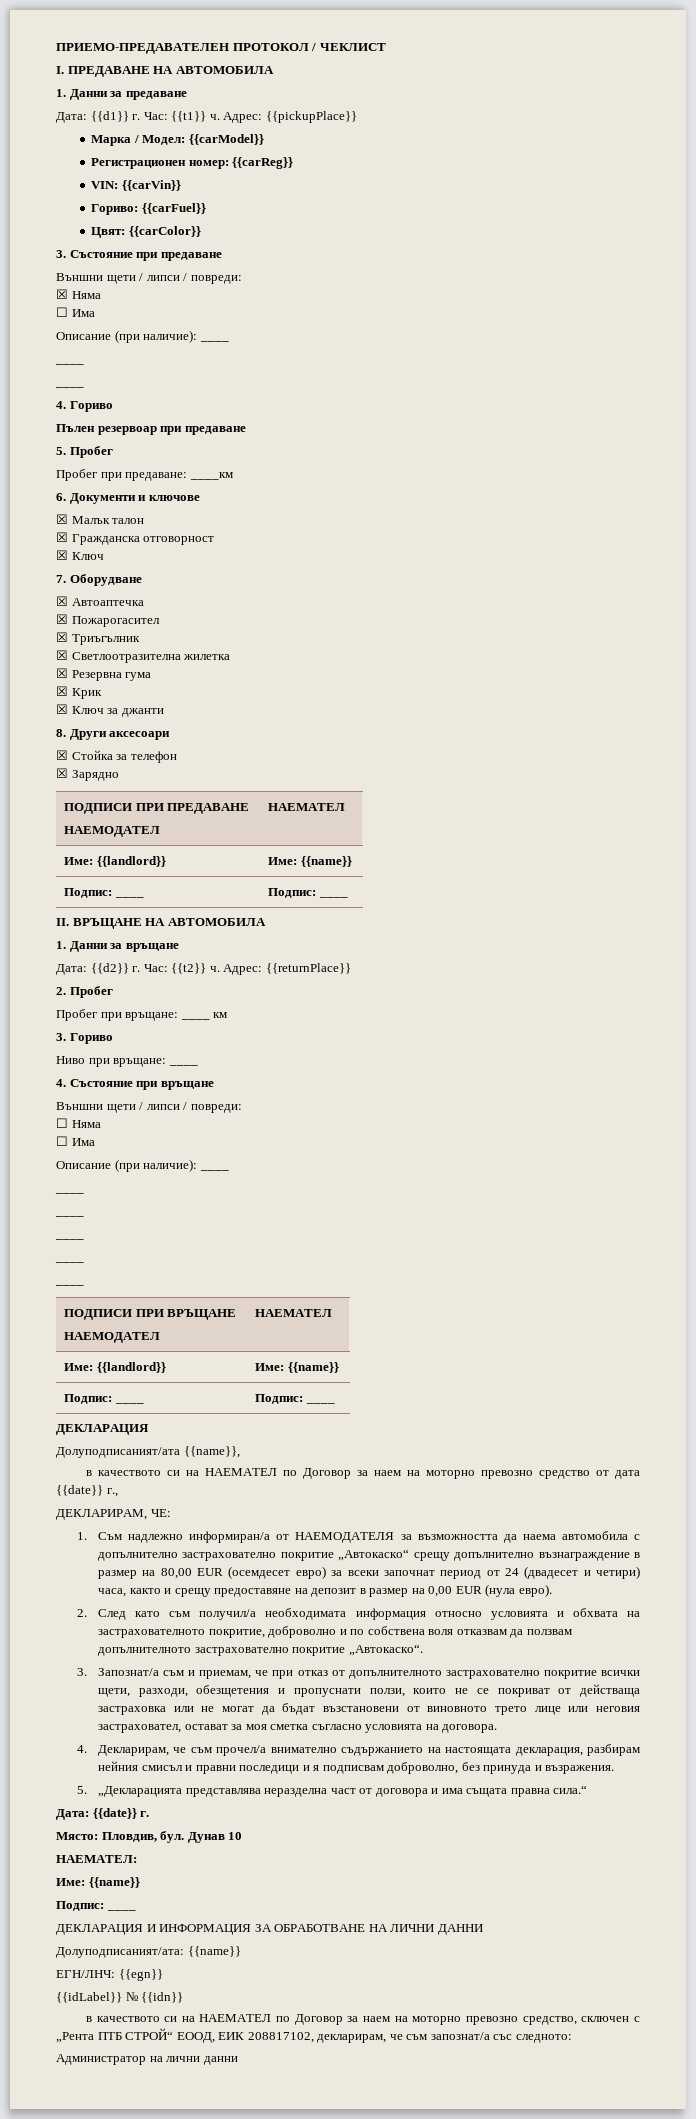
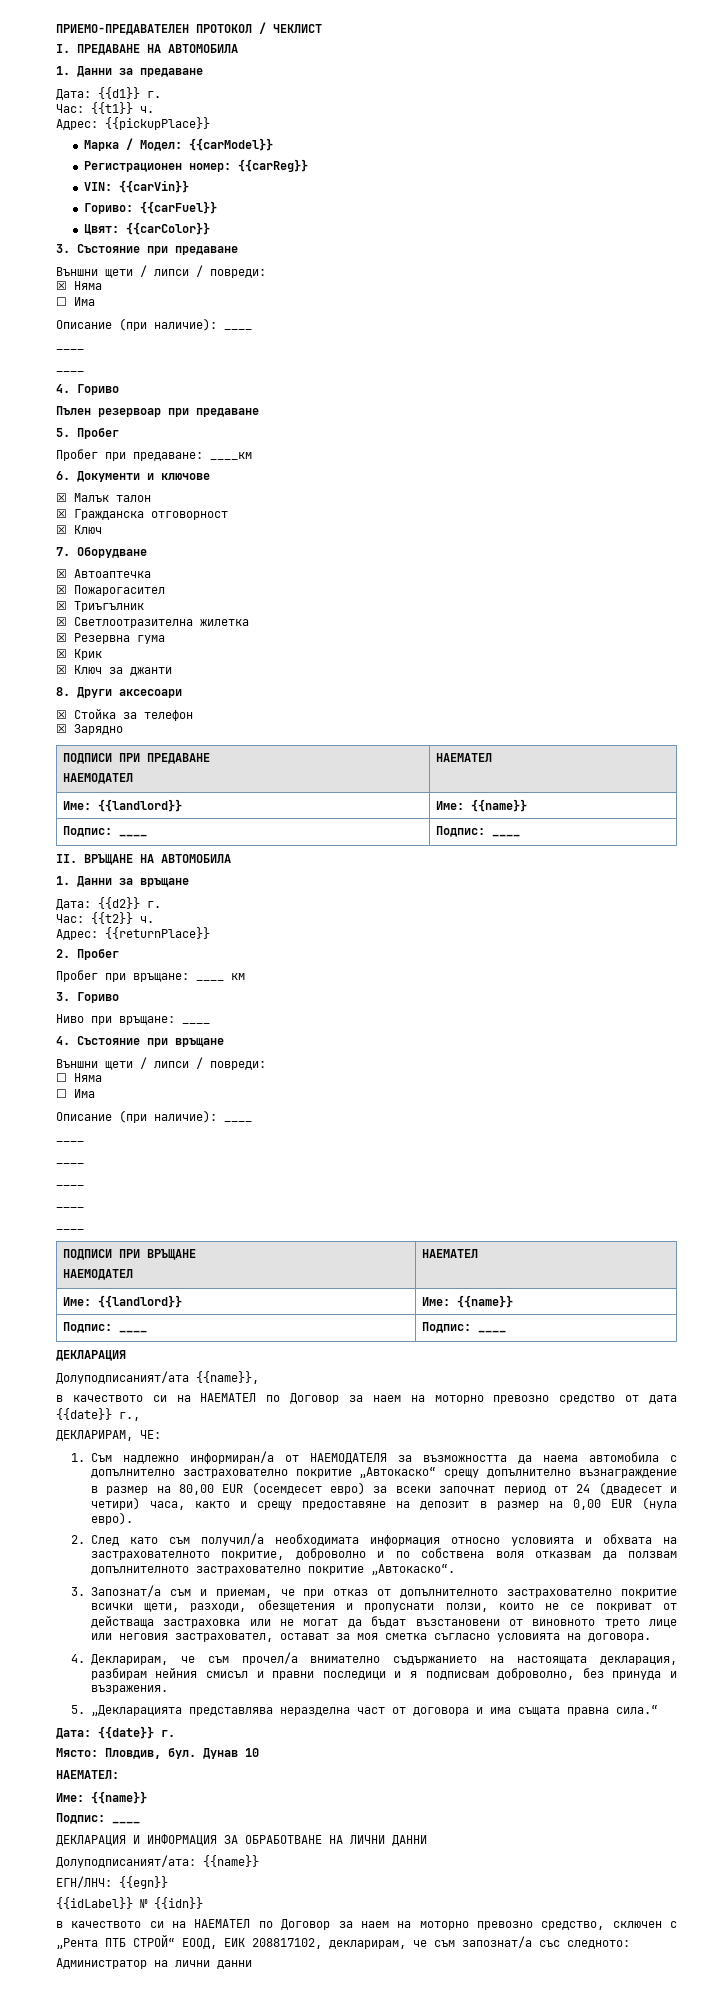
(141, 117) none -> (161, 94) //
(220, 117) none -> (154, 109) //
(141, 969) none -> (161, 904) //
(220, 969) none -> (154, 919) //

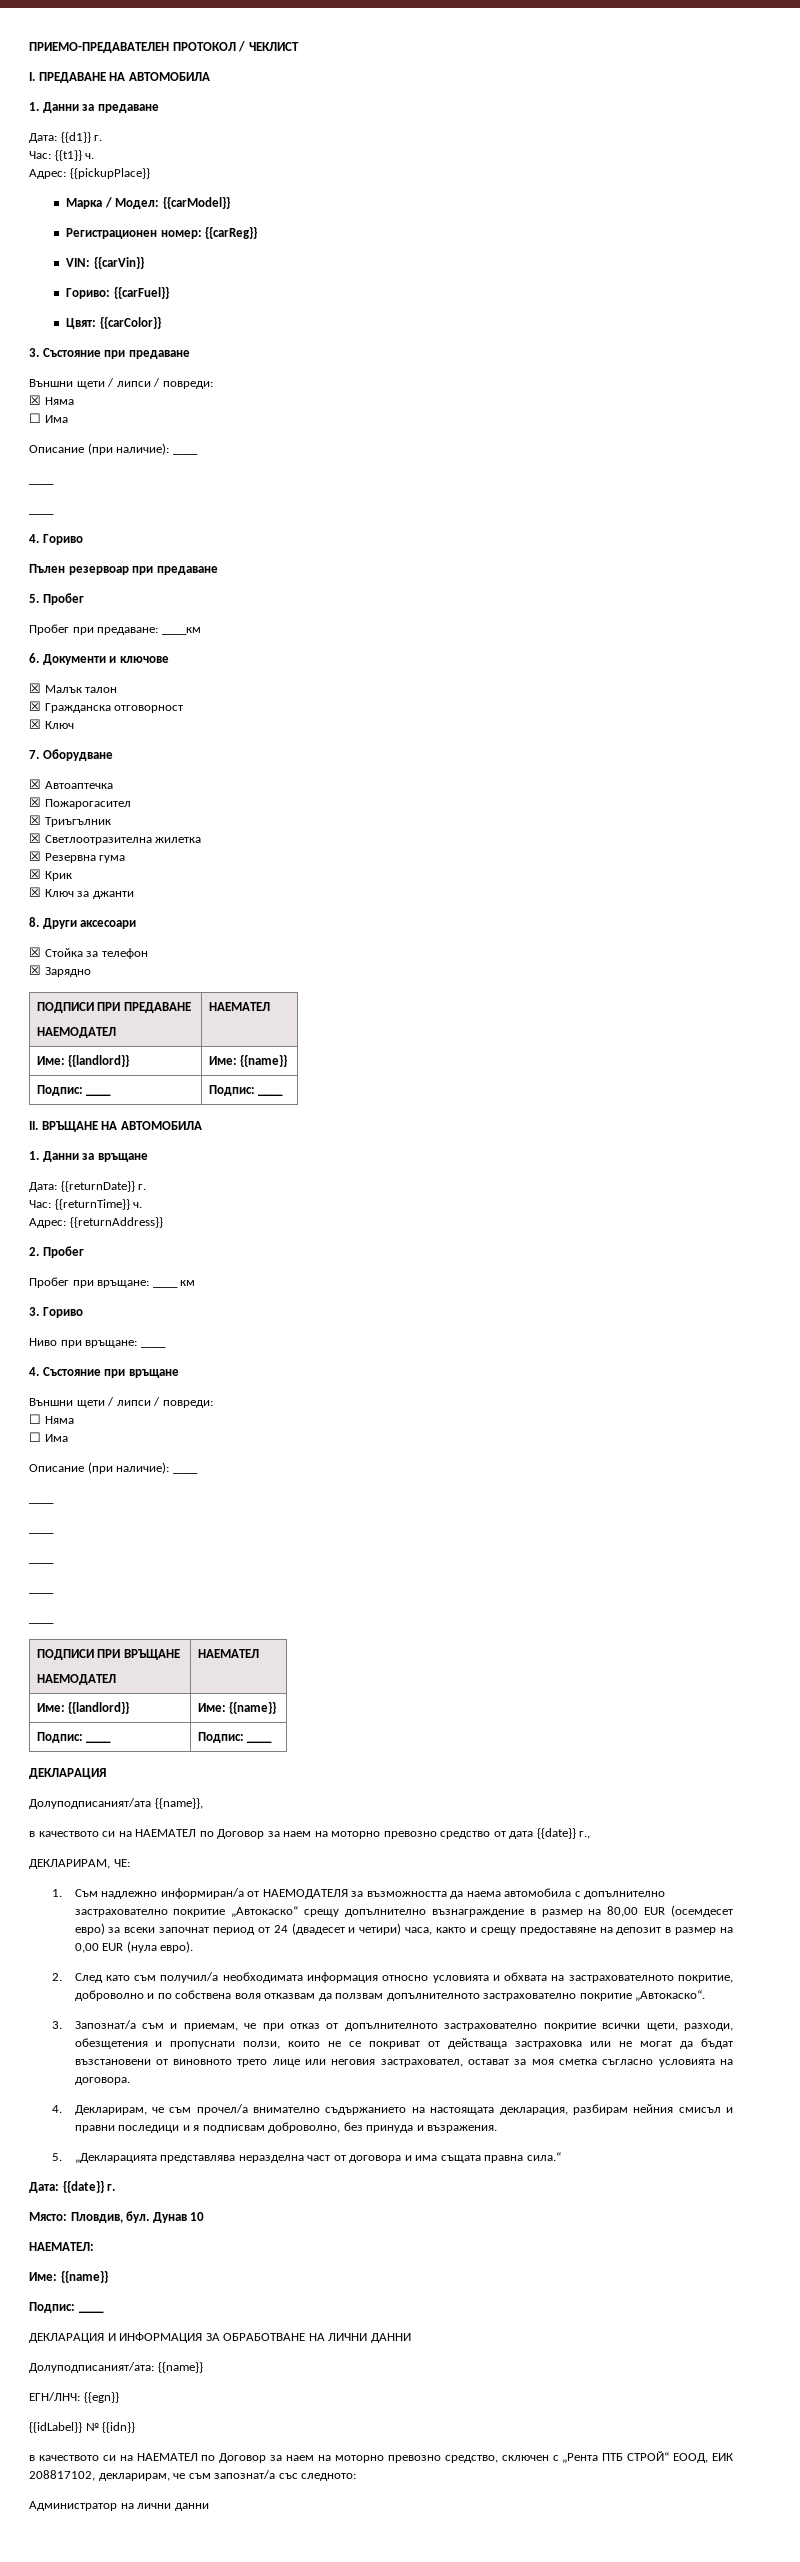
[98,897,161,909] [56,912,154,924] [56,927,210,940] {{d2}} г. // Час: {{t2}} ч. // Адрес: {{returnPlace}} -> [60,1181,147,1192] [29,1199,143,1210] [29,1217,163,1228] {{returnDate}} г. // Час: {{returnTime}} ч. // Адрес: {{returnAddress}}

